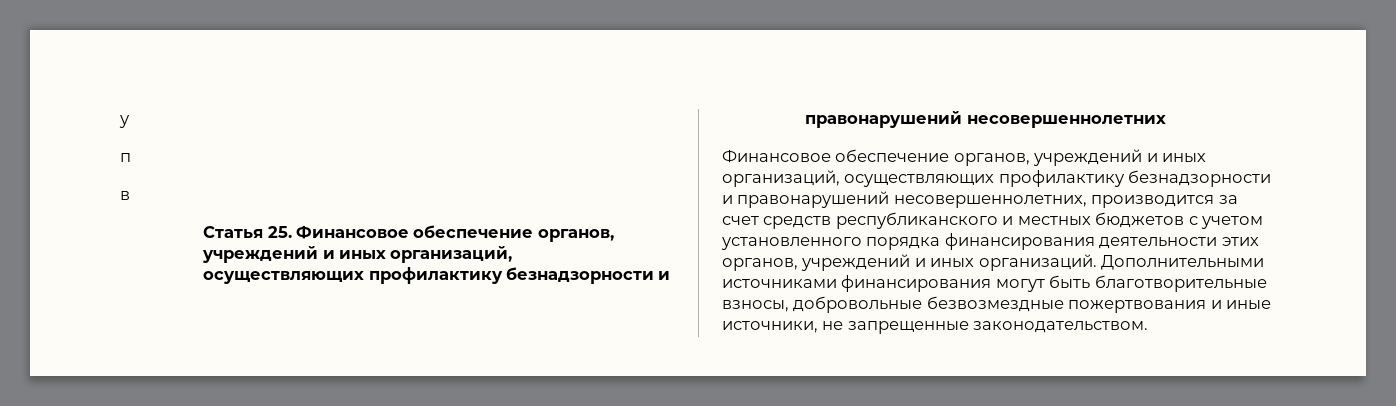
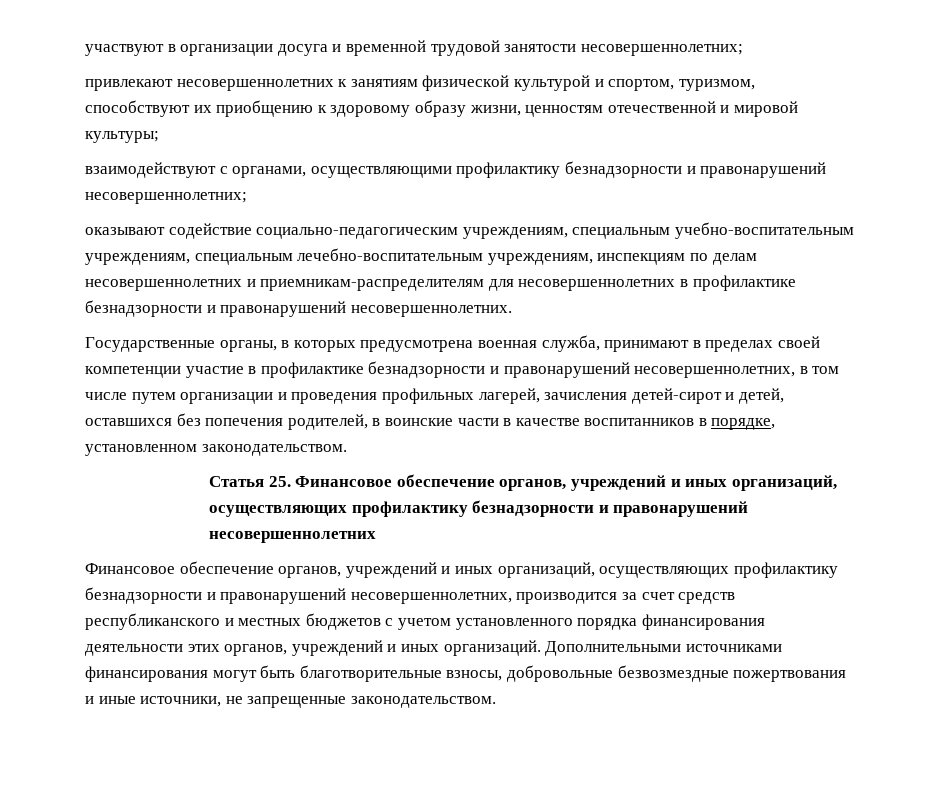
[119,115,130,128] [120,153,131,162] [120,191,130,200] у // п // в -> [85,40,743,56] [85,75,755,91] [85,100,798,117] [85,131,159,143] [85,161,827,178] [85,192,247,204] [85,222,854,239] [85,248,757,265] [85,275,796,291] [85,300,512,317] [85,335,820,352] [85,361,840,378] [85,388,784,404] [85,413,776,430] [85,444,347,456] участвуют в организации досуга и временной трудовой занятости несовершеннолетних; // привлекают несовершеннолетних к занятиям физической культурой и спортом, туризмом, способствуют их приобщению к здоровому образу жизни, ценностям отечественной и мировой культуры; // взаимодействуют с органами, осуществляющими профилактику безнадзорности и правонарушений несовершеннолетних; // оказывают содействие социально-педагогическим учреждениям, специальным учебно-воспитательным учреждениям, специальным лечебно-воспитательным учреждениям, инспекциям по делам несовершеннолетних и приемникам-распределителям для несовершеннолетних в профилактике безнадзорности и правонарушений несовершеннолетних. // Государственные органы, в которых предусмотрена военная служба, принимают в пределах своей компетенции участие в профилактике безнадзорности и правонарушений несовершеннолетних, в том числе путем организации и проведения профильных лагерей, зачисления детей-сирот и детей, оставшихся без попечения родителей, в воинские части в качестве воспитанников в порядке, установленном законодательством.

